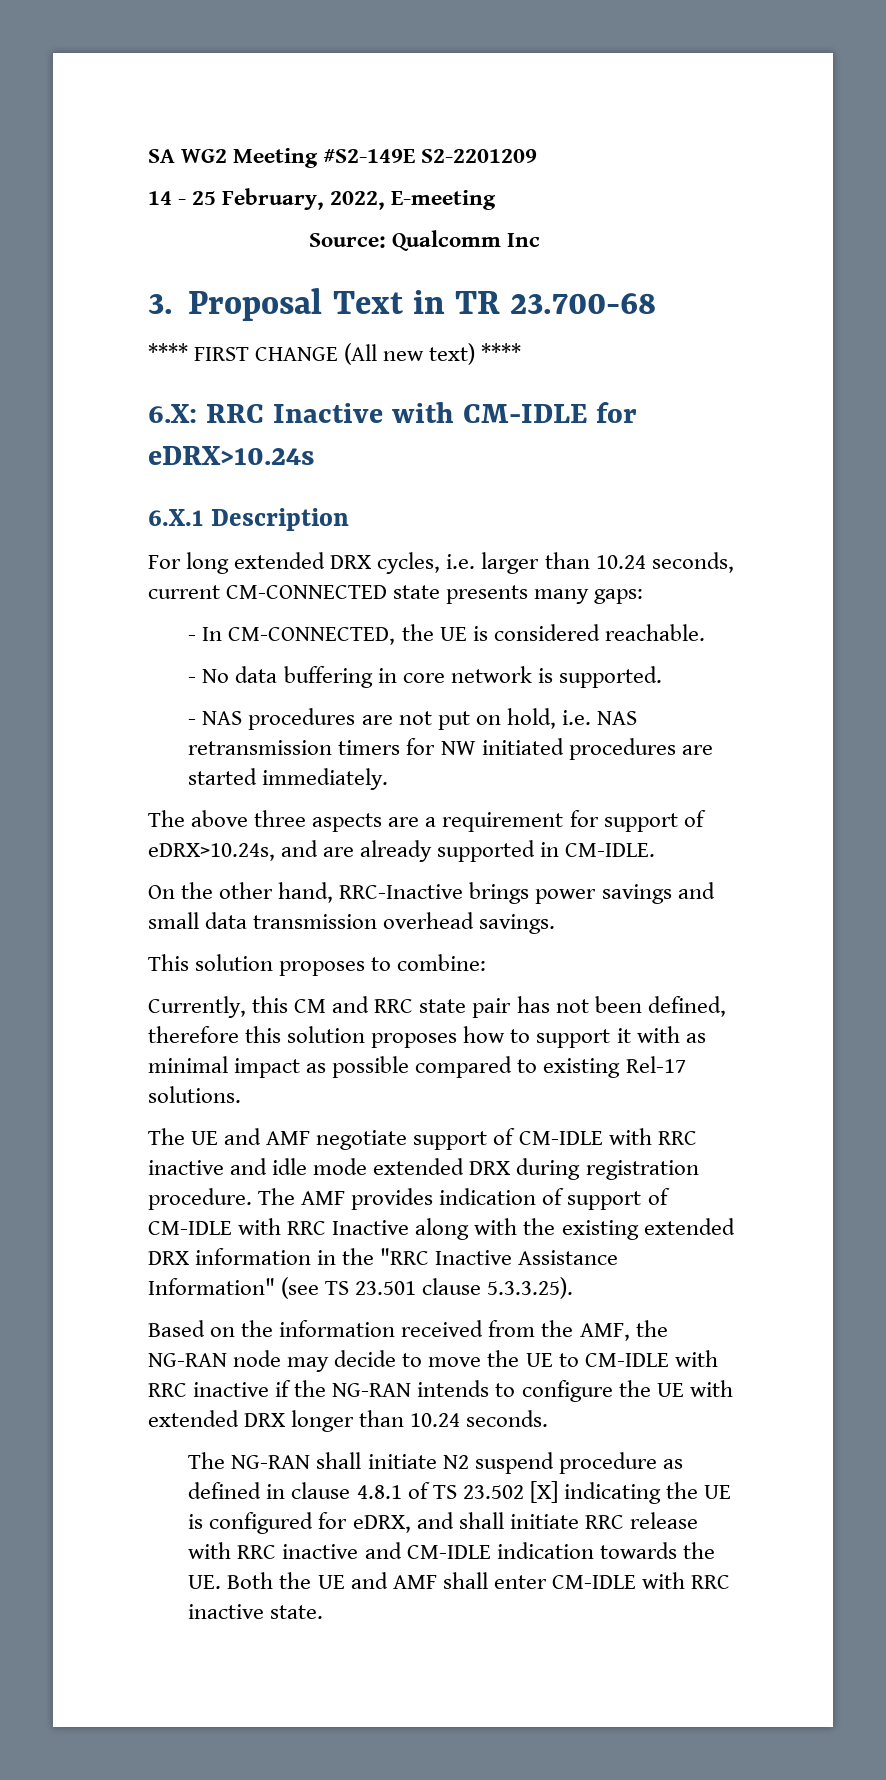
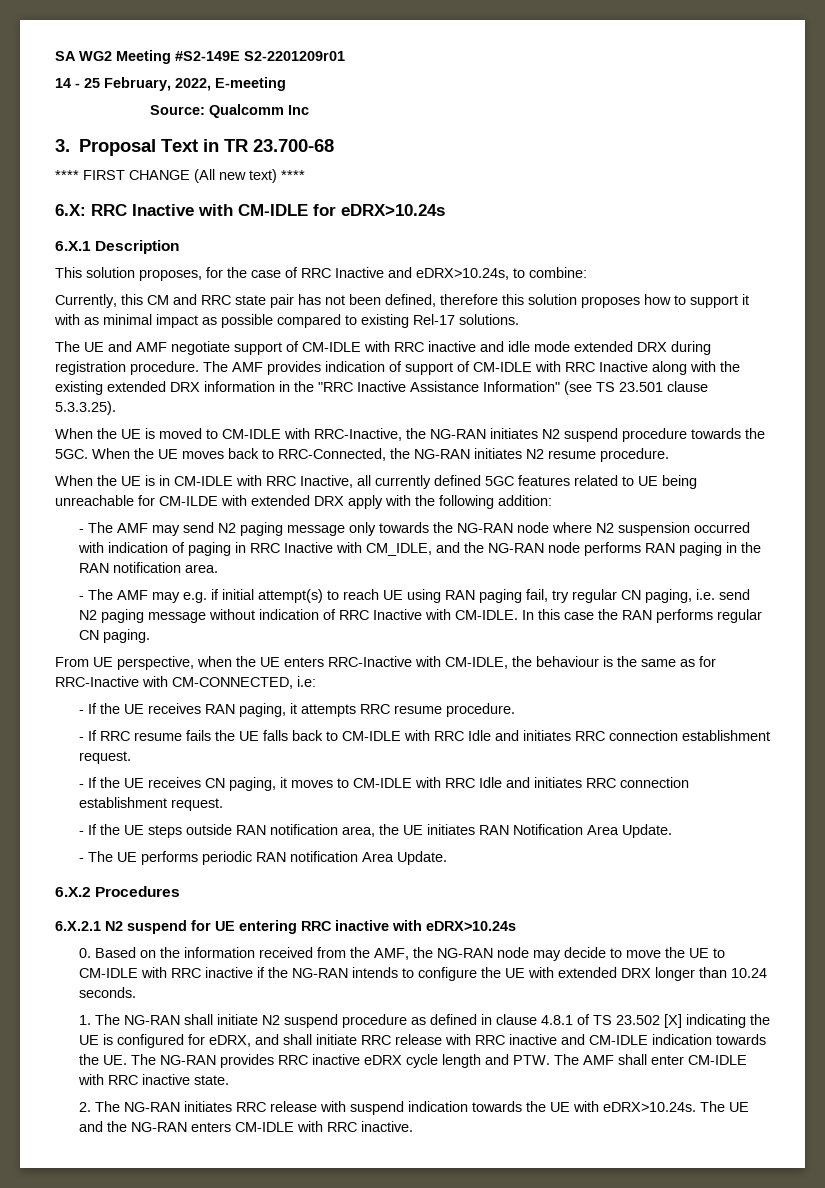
[421,149,538,163] S2-2201209 -> [244,51,345,61] S2-2201209r01
[148,552,734,574] [148,585,644,604] [188,624,705,645] [188,666,662,688] [188,708,638,730] [188,738,713,760] [188,768,389,790] [148,810,706,832] [148,840,656,862] [148,882,715,904] [148,912,556,934] [148,954,366,976] For long extended DRX cycles, i.e. larger than 10.24 seconds, current CM-CONNECTED state presents many gaps: // - In CM-CONNECTED, the UE is considered reachable. // - No data buffering in core network is supported. // - NAS procedures are not put on hold, i.e. NAS retransmission timers for NW initiated procedures are started immediately. // The above three aspects are a requirement for support of eDRX>10.24s, and are already supported in CM-IDLE. // On the other hand, RRC-Inactive brings power savings and small data transmission overhead savings. // This solution proposes -> [55,267,509,281] This solution proposes, for the case of RRC Inactive and eDRX>10.24s,
(574, 1288) none -> [55,428,765,442] [55,448,669,462] [55,475,697,489] [55,495,552,509] [78,522,750,536] [77,542,761,556] [78,562,218,573] [78,589,750,603] [78,609,762,623] [78,629,150,643] [55,656,716,670] [55,676,316,689] [78,703,515,717] [78,730,770,741] [78,751,131,764] [78,777,689,791] [78,797,223,811] [78,824,672,838] [78,851,447,865] [55,886,181,897] [55,920,516,934] [78,948,91,958] When the UE is moved to CM-IDLE with RRC-Inactive, the NG-RAN initiates N2 suspend procedure towards the 5GC. When the UE moves back to RRC-Connected, the NG-RAN initiates N2 resume procedure. // When the UE is in CM-IDLE with RRC Inactive, all currently defined 5GC features related to UE being unreachable for CM-ILDE with extended DRX apply with the following addition: // - The AMF may send N2 paging message only towards the NG-RAN node where N2 suspension occurred with indication of paging in RRC Inactive with CM_IDLE, and the NG-RAN node performs RAN paging in the RAN notification area. // - The AMF may e.g. if initial attempt(s) to reach UE using RAN paging fail, try regular CN paging, i.e. send N2 paging message without indication of RRC Inactive with CM-IDLE. In this case the RAN performs regular CN paging. // From UE perspective, when the UE enters RRC-Inactive with CM-IDLE, the behaviour is the same as for RRC-Inactive with CM-CONNECTED, i.e: // - If the UE receives RAN paging, it attempts RRC resume procedure. // - If RRC resume fails the UE falls back to CM-IDLE with RRC Idle and initiates RRC connection establishment request. // - If the UE receives CN paging, it moves to CM-IDLE with RRC Idle and initiates RRC connection establishment request. // - If the UE steps outside RAN notification area, the UE initiates RAN Notification Area Update. // - The UE performs periodic RAN notification Area Update. // 6.X.2 Procedures // 6.X.2.1 N2 suspend for UE entering RRC inactive with eDRX>10.24s // 0.
(549, 1418) none -> [78,1015,91,1025] 1.
[227,1572,388,1589] Both the UE and -> [130,1054,579,1068] The NG-RAN provides RRC inactive eDRX cycle length and PTW. The
(324, 1612) none -> [78,1101,749,1115] [78,1121,413,1132] // 2. The NG-RAN initiates RRC release with suspend indication towards the UE with eDRX>10.24s. The UE and the NG-RAN enters CM-IDLE with RRC inactive.

